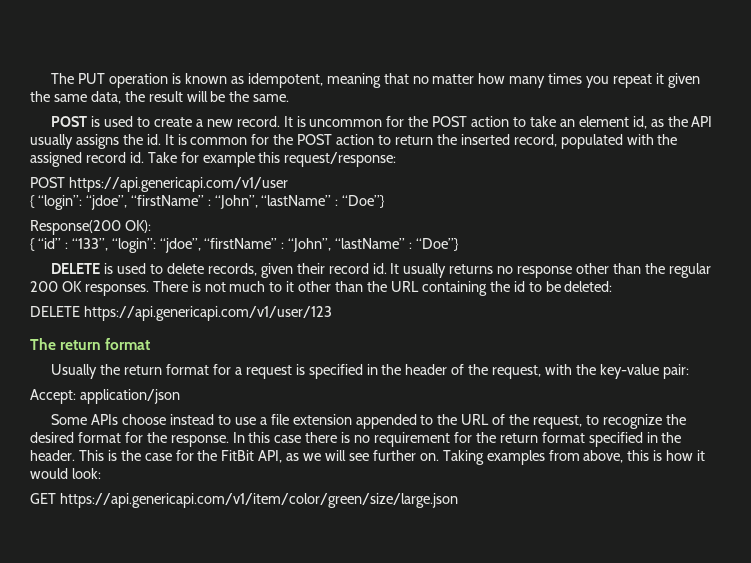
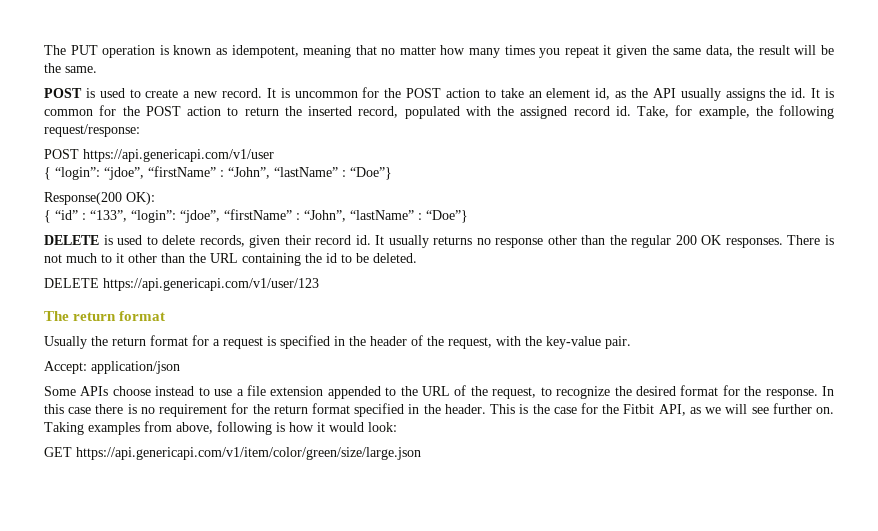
[147,152,281,167] Take for example this -> [637,105,834,119] Take, for example, the following
[564,281,613,292] deleted: -> [373,253,417,263] deleted.
[662,364,689,379] pair: -> [605,336,631,349] pair.
[221,450,255,461] FitBit -> [623,404,655,414] Fitbit
[627,450,650,461] this -> [217,421,272,435] following

